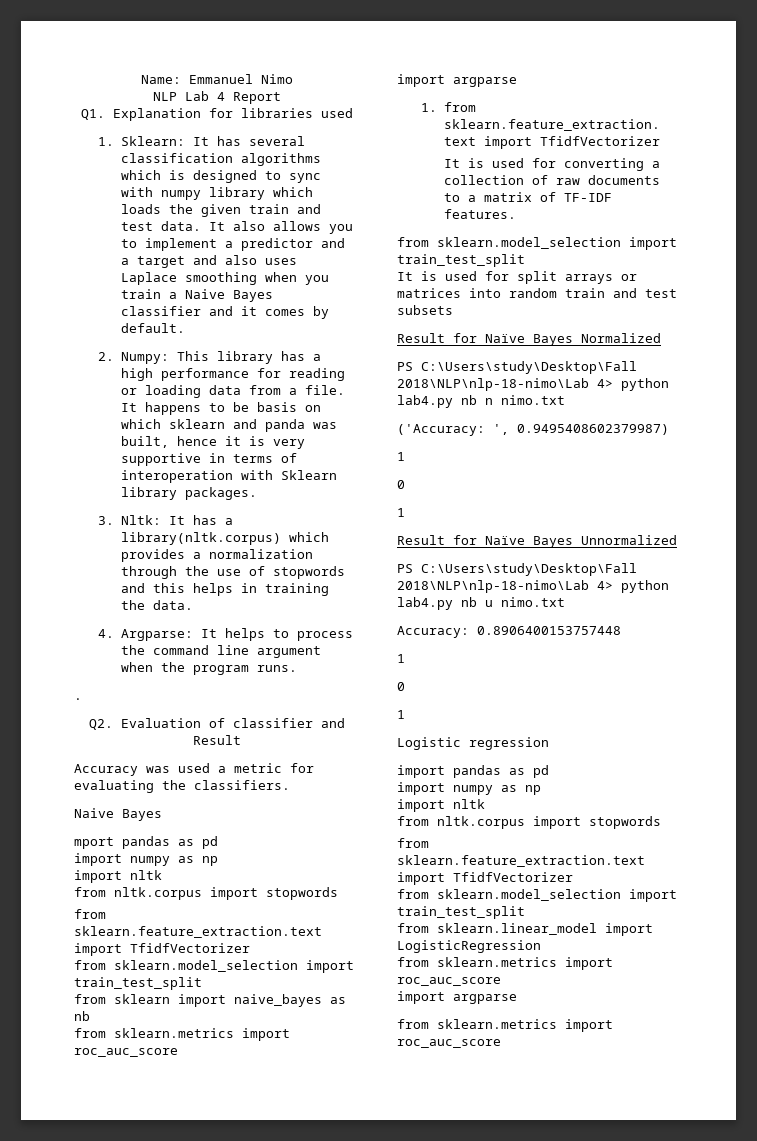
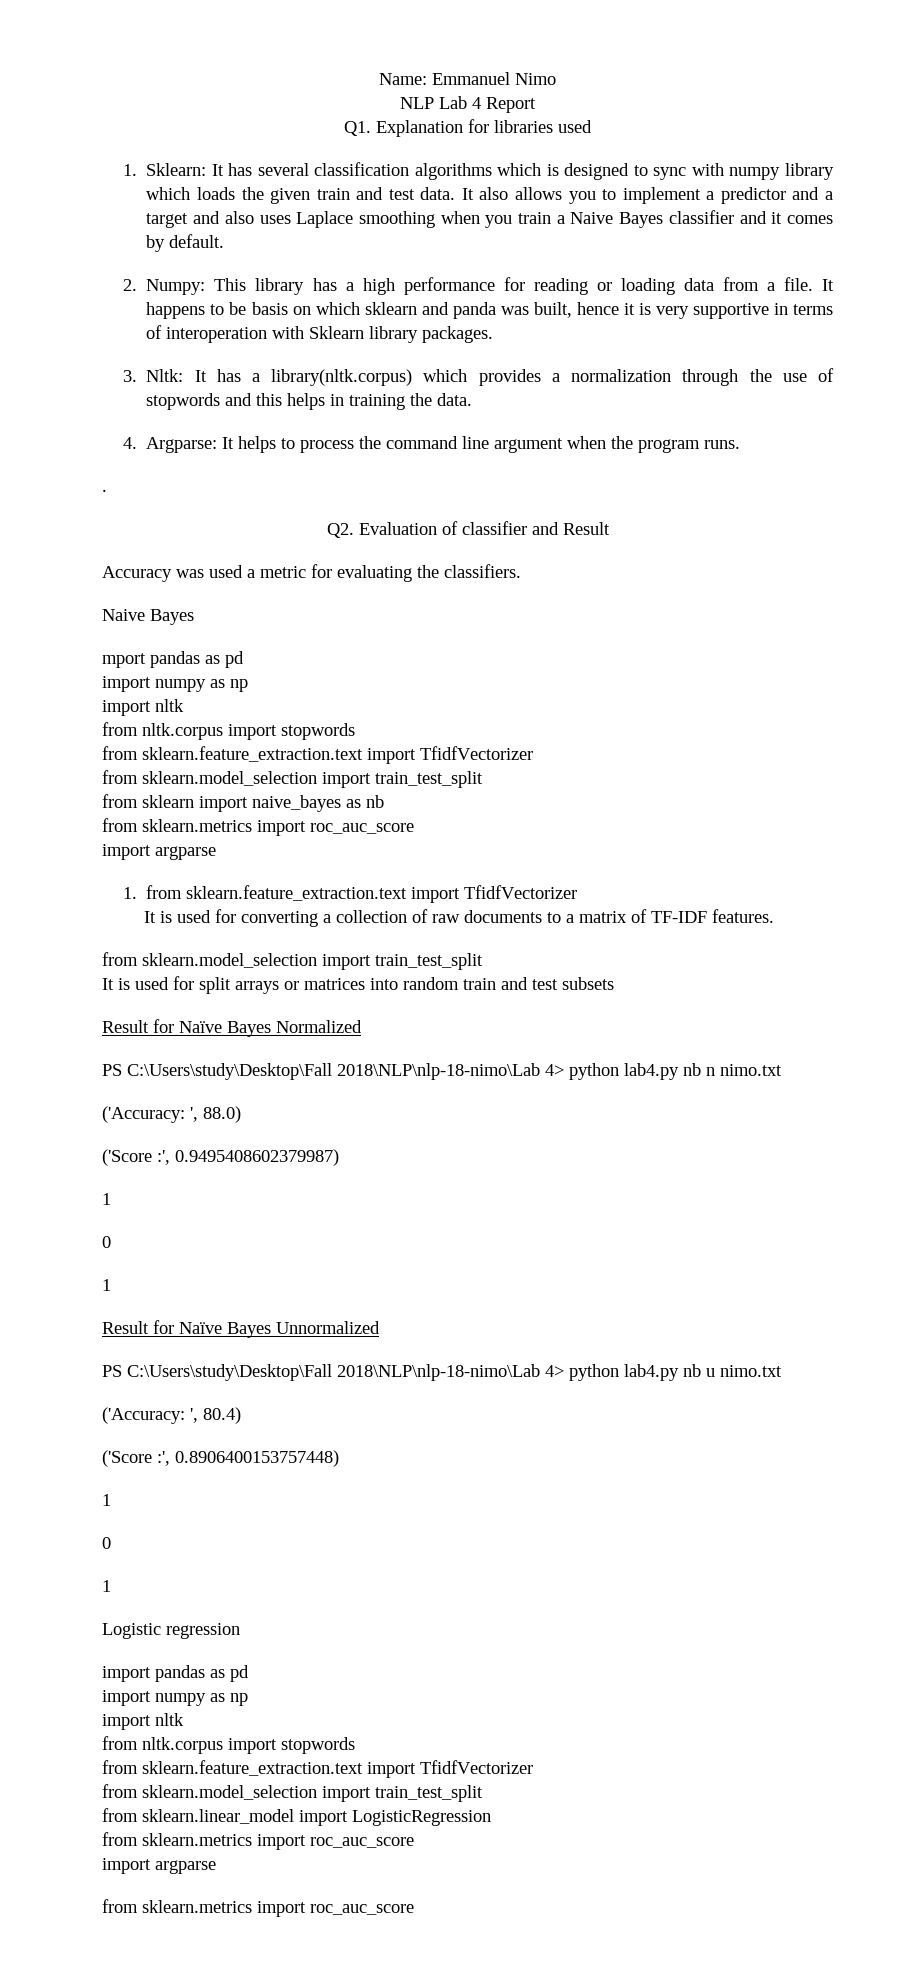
(509, 429) none -> [203,1106,241,1123] [102,1149,170,1166] 88.0) // ('Score :',
[397,626,621,638] Accuracy: 0.8906400153757448 -> [102,1407,241,1424] [102,1450,339,1467] ('Accuracy: ', 80.4) // ('Score :', 0.8906400153757448)

